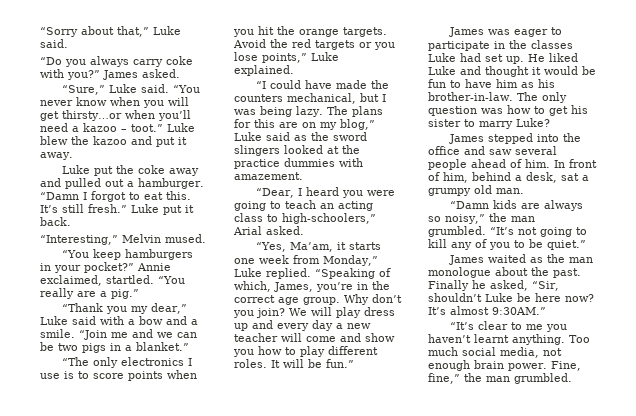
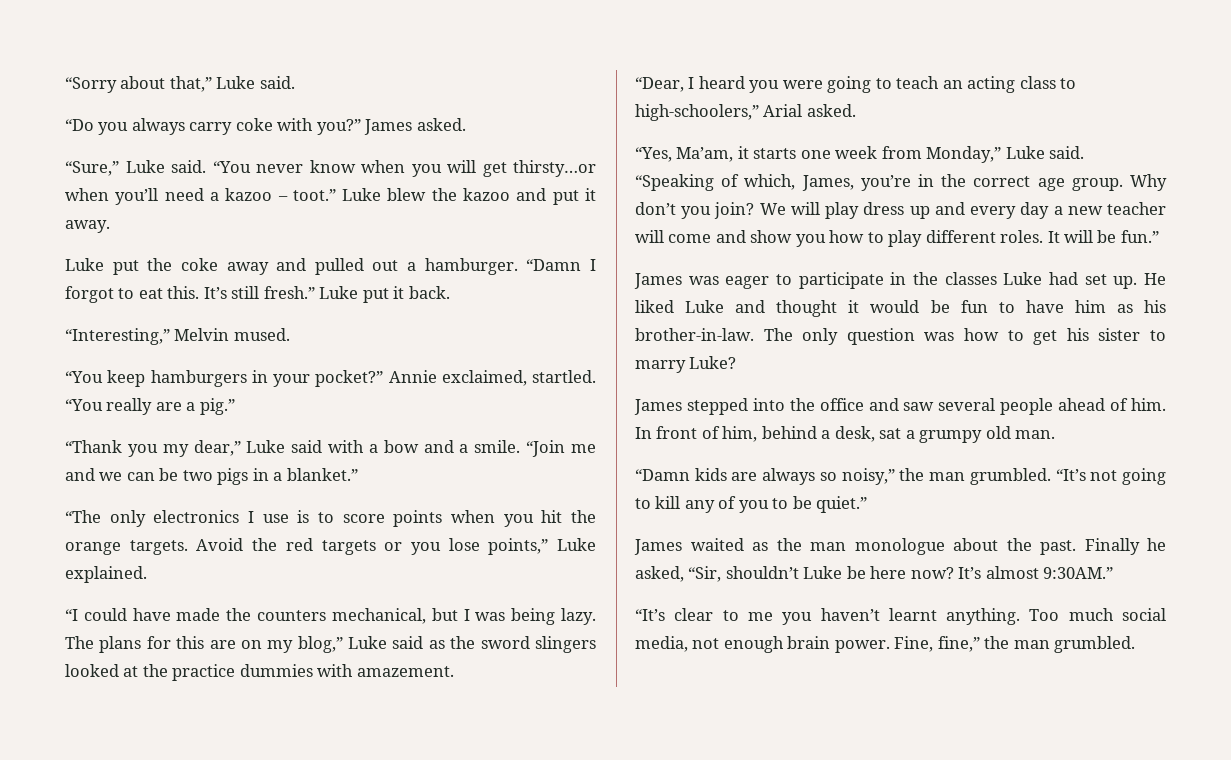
[266,268,311,279] replied. -> [1049,146,1085,159] said.

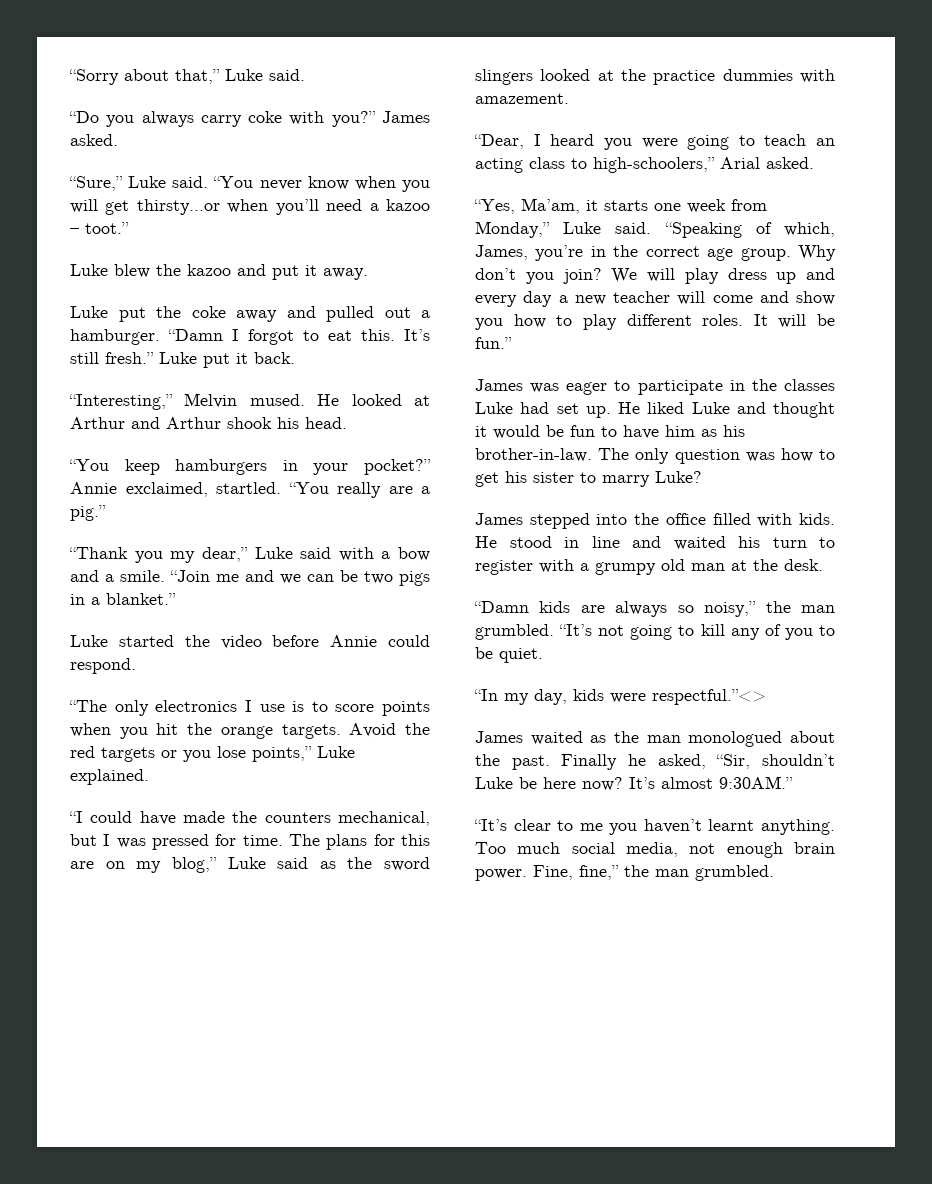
(336, 195) none -> (129, 228) //
(290, 334) none -> [317,394,430,406] [70,417,347,429] He looked at Arthur and Arthur shook his head.
(358, 474) none -> [70,635,430,649] [70,658,136,674] // Luke started the video before Annie could respond.
[511,608,596,625] being lazy. -> [152,834,283,850] pressed for time.
[868,398,1166,415] [635,426,1056,443] and saw several people ahead of him. In front of him, behind a desk, sat a grumpy old man. -> [712,513,835,527] [475,536,835,550] [475,559,823,575] filled with kids. He stood in line and waited his turn to register with a grumpy old man at the desk.
[816,496,868,513] quiet.” -> [499,648,543,663] [474,689,766,705] quiet. // “In my day, kids were respectful.”<>
[854,538,945,555] monologue -> [688,731,783,747] monologued

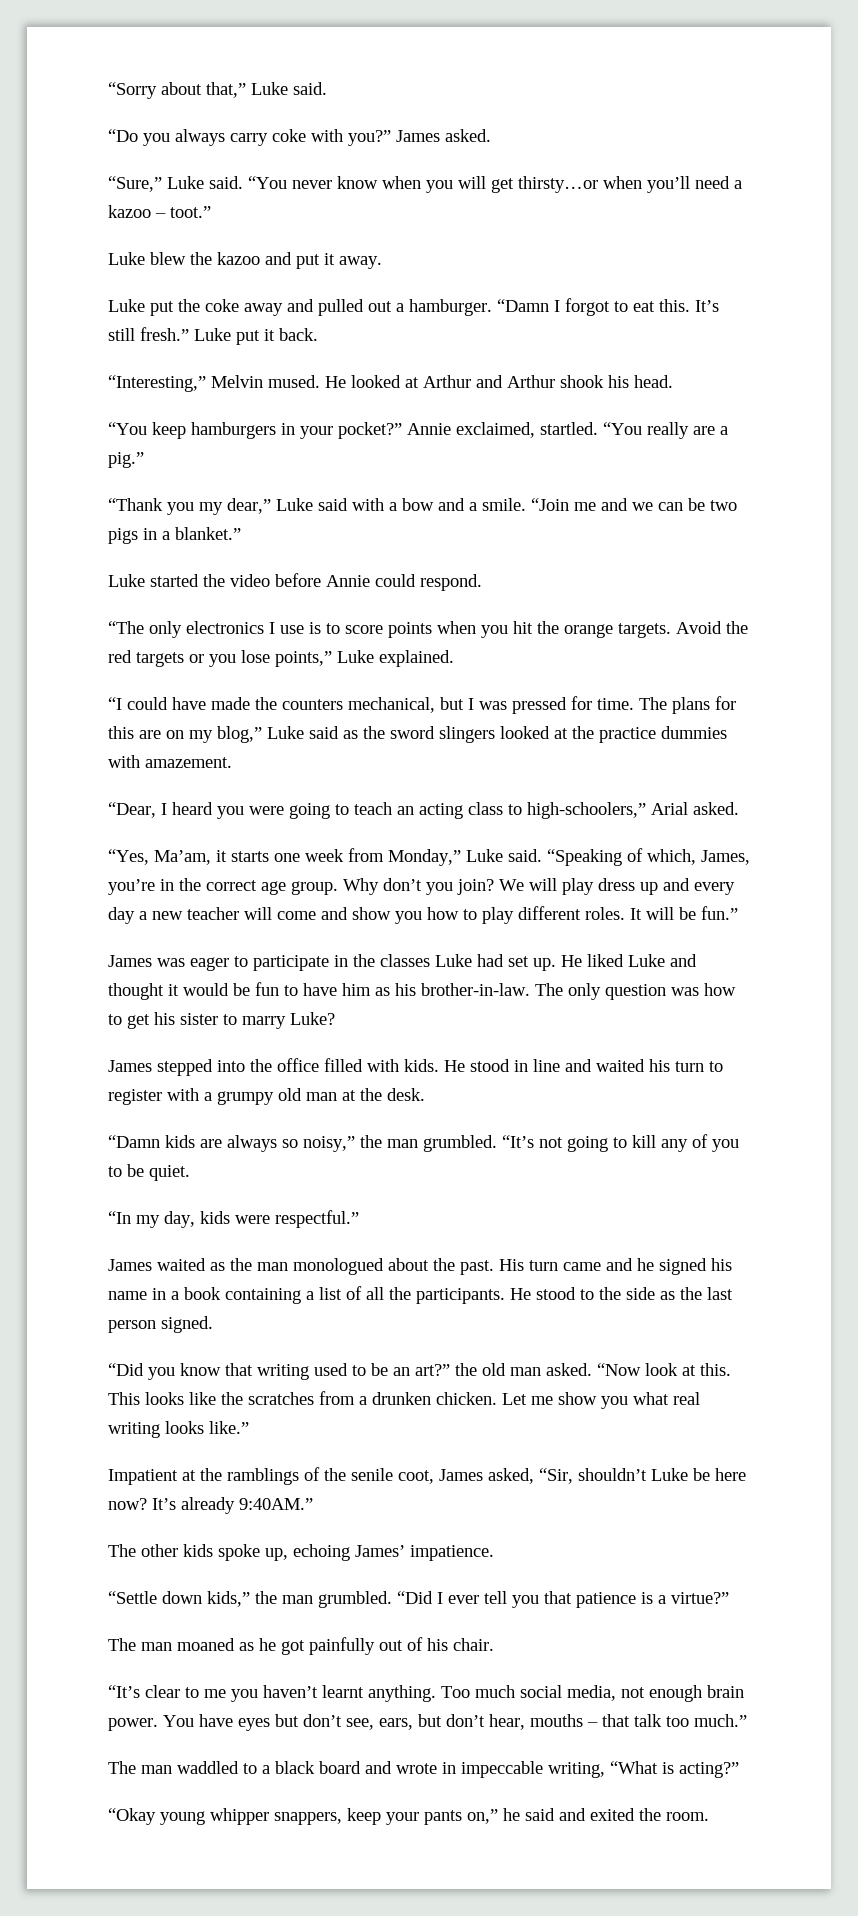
[652,689,766,705] respectful.”<> -> [275,1210,359,1228] respectful.”
[561,754,646,770] Finally he -> [499,1258,732,1275] [108,1286,733,1304] [108,1316,213,1333] [108,1363,731,1380] [108,1391,700,1409] [108,1421,249,1438] [108,1467,483,1485] His turn came and he signed his name in a book containing a list of all the participants. He stood to the side as the last person signed. // “Did you know that writing used to be an art?” the old man asked. “Now look at this. This looks like the scratches from a drunken chicken. Let me show you what real writing looks like.” // Impatient at the ramblings of the senile coot, James
[661,776,793,789] almost 9:30AM.” -> [181,1497,313,1514] [108,1544,494,1561] [108,1591,729,1608] [108,1637,494,1655] already 9:40AM.” // The other kids spoke up, echoing James’ impatience. // “Settle down kids,” the man grumbled. “Did I ever tell you that patience is a virtue?” // The man moaned as he got painfully out of his chair.
[533,865,774,881] Fine, fine,” the man grumbled. -> [163,1714,747,1731] [108,1761,739,1778] [108,1808,709,1825] You have eyes but don’t see, ears, but don’t hear, mouths – that talk too much.” // The man waddled to a black board and wrote in impeccable writing, “What is acting?” // “Okay young whipper snappers, keep your pants on,” he said and exited the room.

